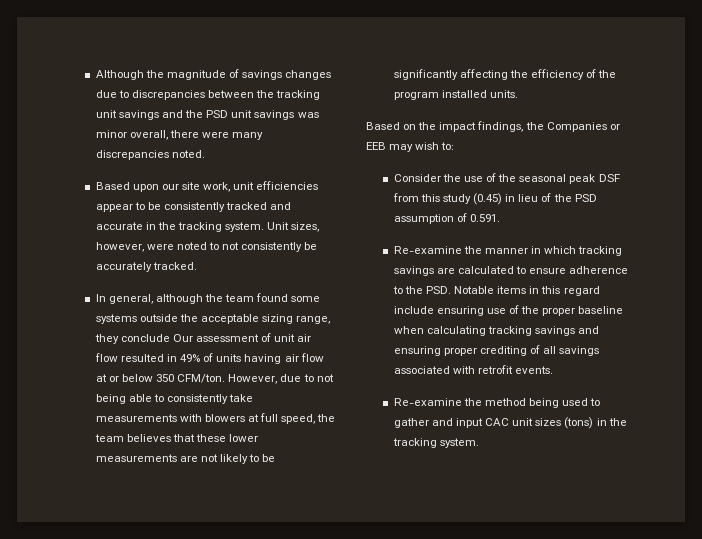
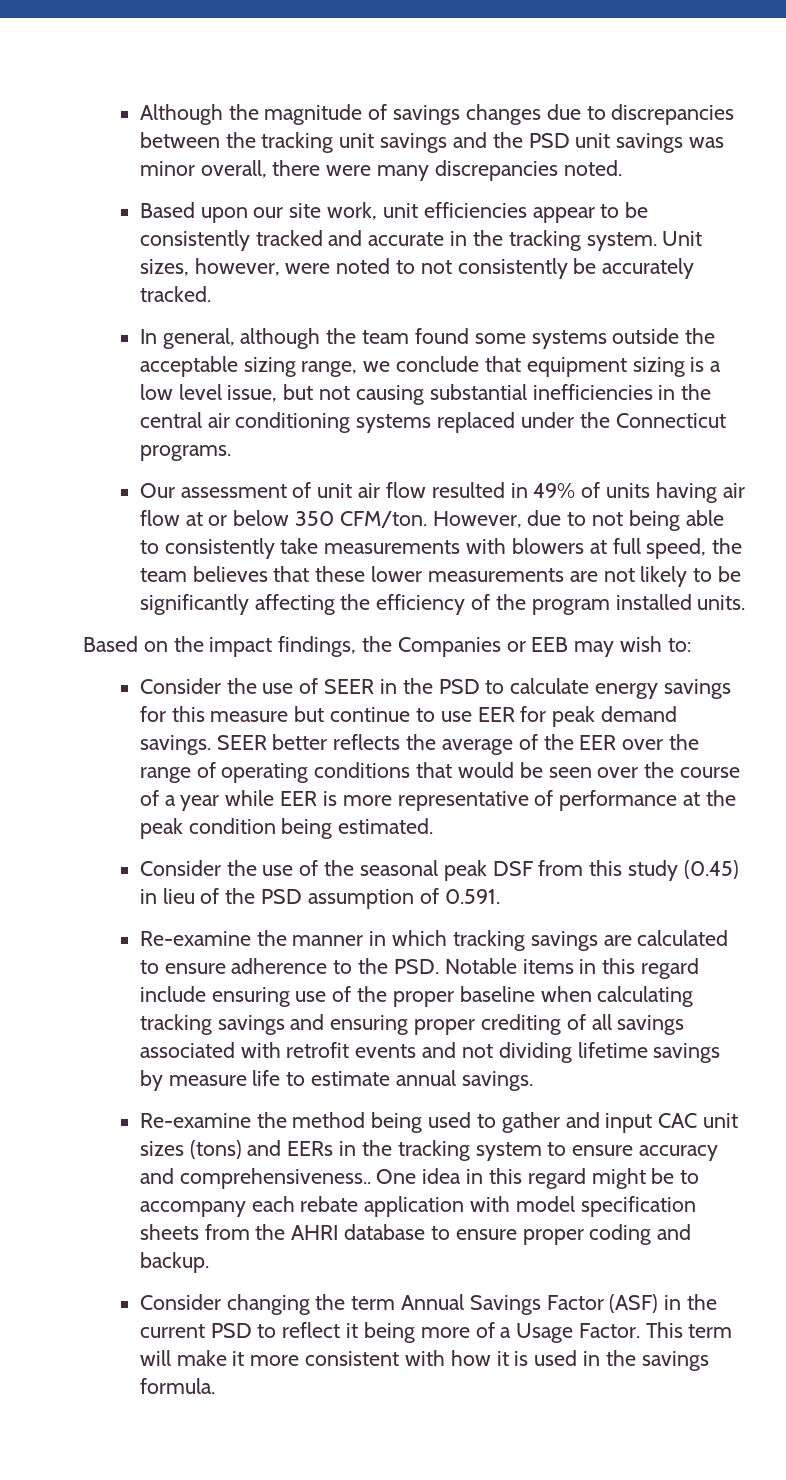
[94,334,170,344] they conclude -> [363,356,722,377] [139,384,712,405] [139,412,726,433] [139,445,231,461] we conclude that equipment sizing is a low level issue, but not causing substantial inefficiencies in the central air conditioning systems replaced under the Connecticut programs. //
(455, 146) none -> [139,678,731,699] [139,706,677,727] [139,734,699,755] [139,762,740,783] [139,790,736,811] [139,818,434,839] // Consider the use of SEER in the PSD to calculate energy savings for this measure but continue to use EER for peak demand savings. SEER better reflects the average of the EER over the range of operating conditions that would be seen over the course of a year while EER is more representative of performance at the peak condition being estimated.
[515,366,554,374] events. -> [355,1042,721,1063] [139,1070,533,1091] events and not dividing lifetime savings by measure life to estimate annual savings.
[596,418,627,426] [392,438,479,448] in the tracking system. -> [247,1140,718,1161] [139,1168,700,1189] [139,1196,696,1217] [139,1224,692,1245] [139,1252,209,1273] [139,1294,718,1315] [139,1322,733,1343] [139,1350,709,1371] [139,1378,215,1394] and EERs in the tracking system to ensure accuracy and comprehensiveness.. One idea in this regard might be to accompany each rebate application with model specification sheets from the AHRI database to ensure proper coding and backup. // Consider changing the term Annual Savings Factor (ASF) in the current PSD to reflect it being more of a Usage Factor. This term will make it more consistent with how it is used in the savings formula.

